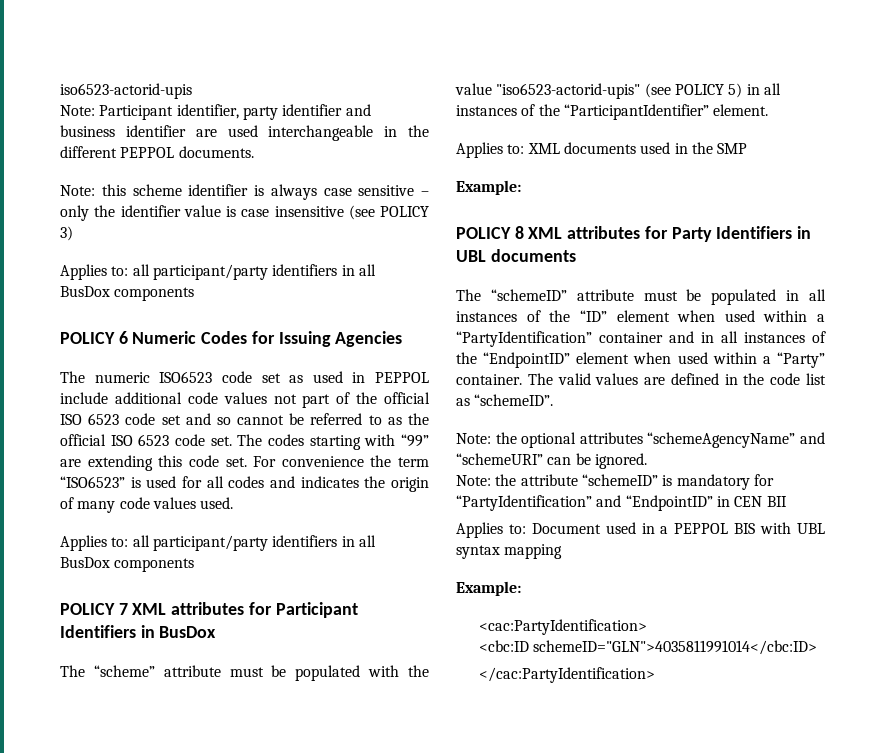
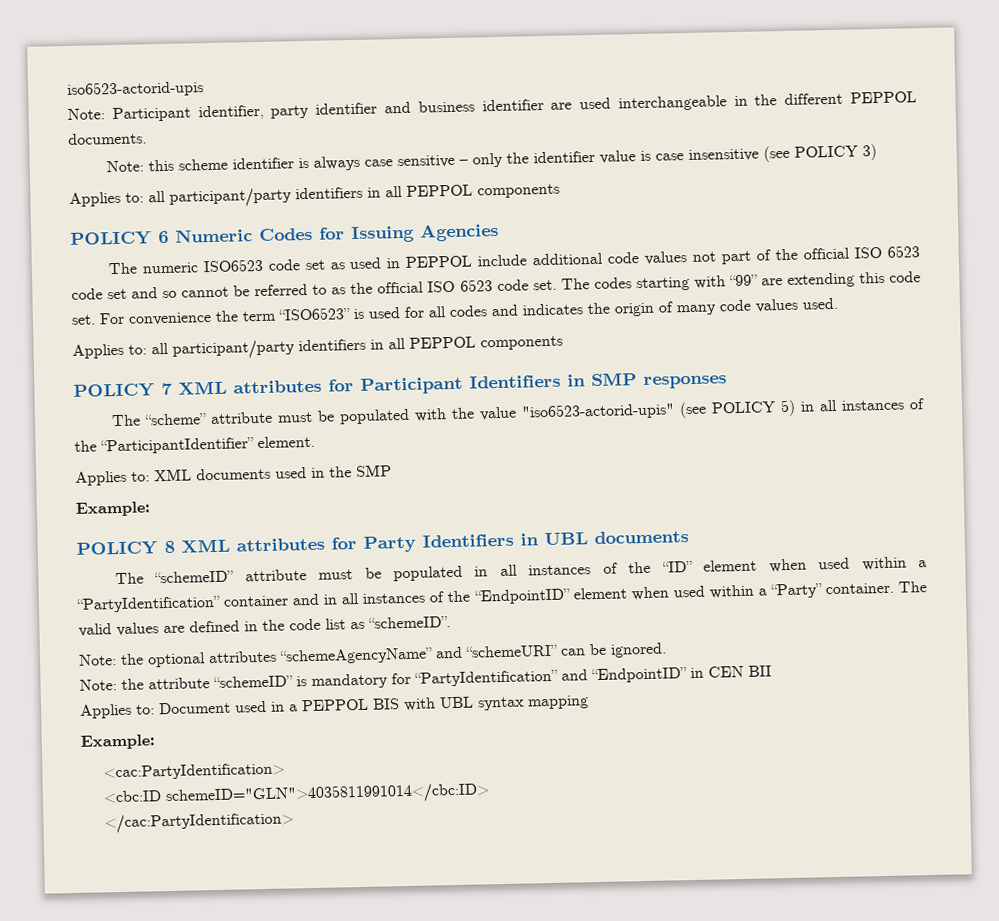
[60,286,110,297] BusDox -> [406,184,473,197] PEPPOL
[60,557,110,568] BusDox -> [409,336,476,349] PEPPOL
[159,626,217,638] BusDox -> [591,372,727,389] SMP responses

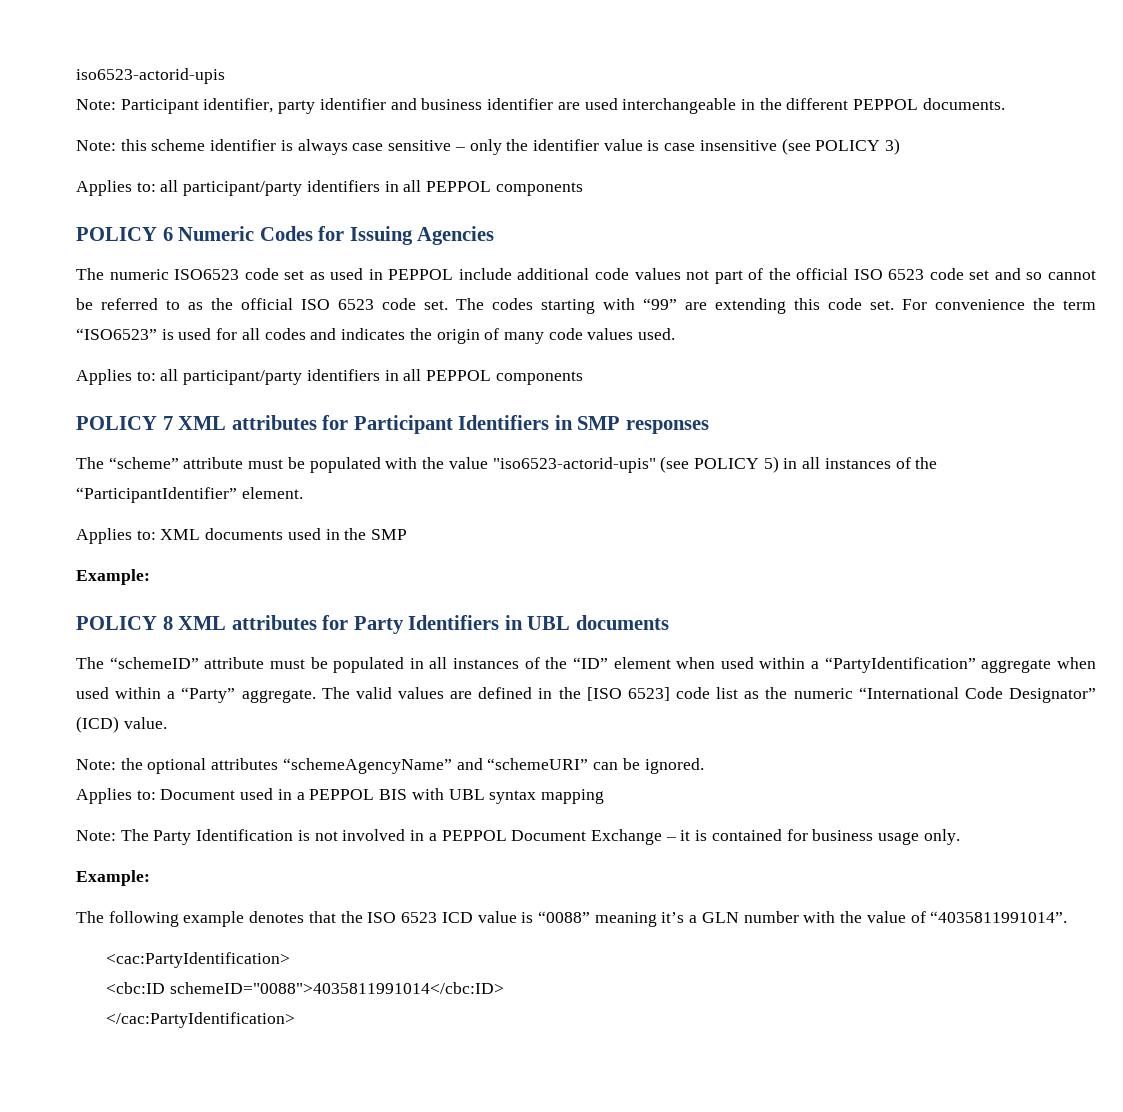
[223,587,627,607] container and in all instances of the “EndpointID” element -> [981,659,1052,673] aggregate
[824,582,894,595] container. -> [241,689,316,703] aggregate.
(285, 625) none -> [586,687,670,701] [ISO 6523]
[368,616,451,629] “schemeID”. -> [765,687,1096,703] [76,716,167,733] the numeric “International Code Designator” (ICD) value.
[79,665,772,691] // Note: the attribute “schemeID” is mandatory for “PartyIdentification” and “EndpointID” in CEN BII -> (704, 766) none
[80,734,155,750] Example: -> [76,829,960,845] [76,870,150,886] [76,911,1068,927] Note: The Party Identification is not involved in a PEPPOL Document Exchange – it is contained for business usage only. // Example: // The following example denotes that the ISO 6523 ICD value is “0088” meaning it’s a GLN number with the value of “4035811991014”.
[165,782,491,808] schemeID="GLN">4035811991014</cbc:ID> -> [169,982,504,994] schemeID="0088">4035811991014</cbc:ID>

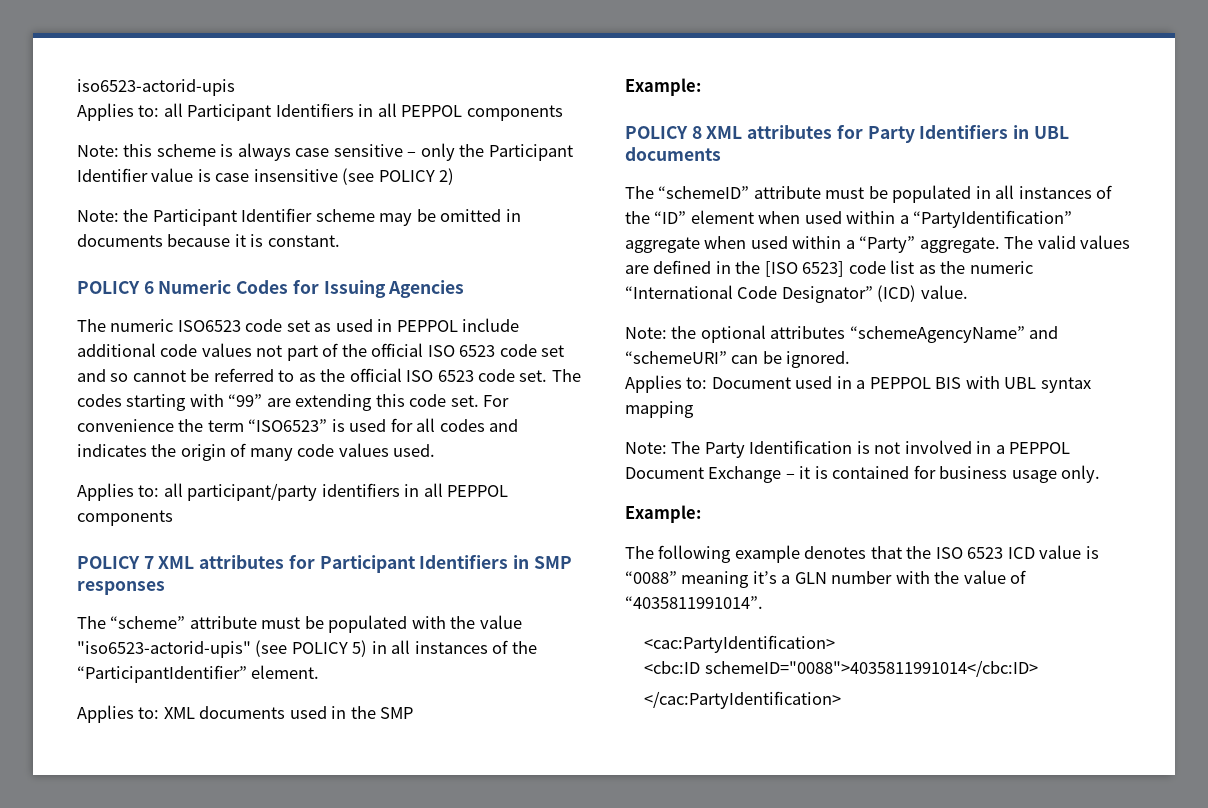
[76,98,1005,114] Note: Participant identifier, party identifier and business identifier are used interchangeable in the different PEPPOL documents. -> [77,103,563,121] Applies to: all Participant Identifiers in all PEPPOL components
[210,139,277,151] identifier -> (216, 150) none
[532,139,599,151] identifier -> [488,144,573,161] [77,168,148,182] Participant Identifier
[885,138,901,155] [76,180,583,196] 3) // Applies to: all participant/party identifiers in all PEPPOL components -> [439,168,455,185] [77,208,521,226] [77,234,340,247] 2) // Note: the Participant Identifier scheme may be omitted in documents because it is constant.

